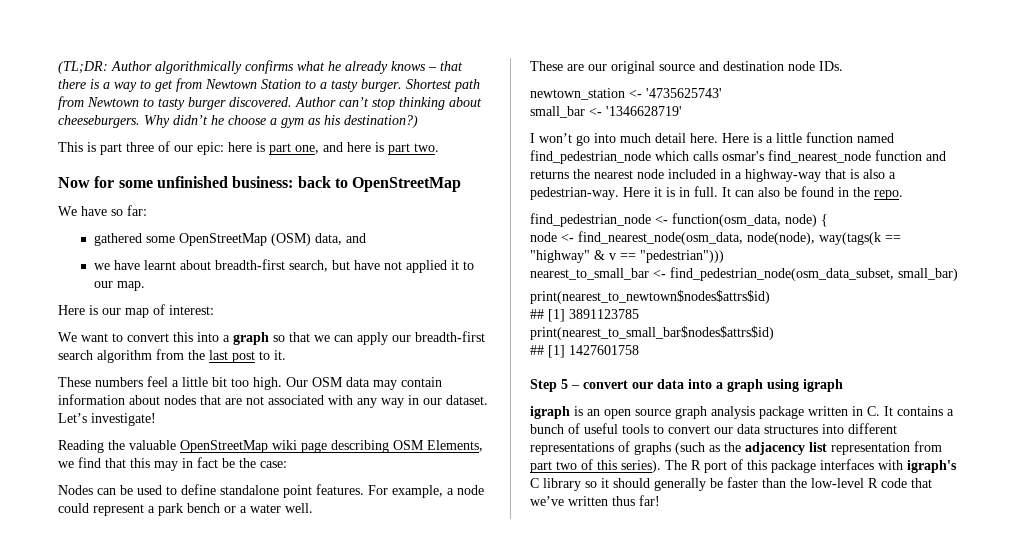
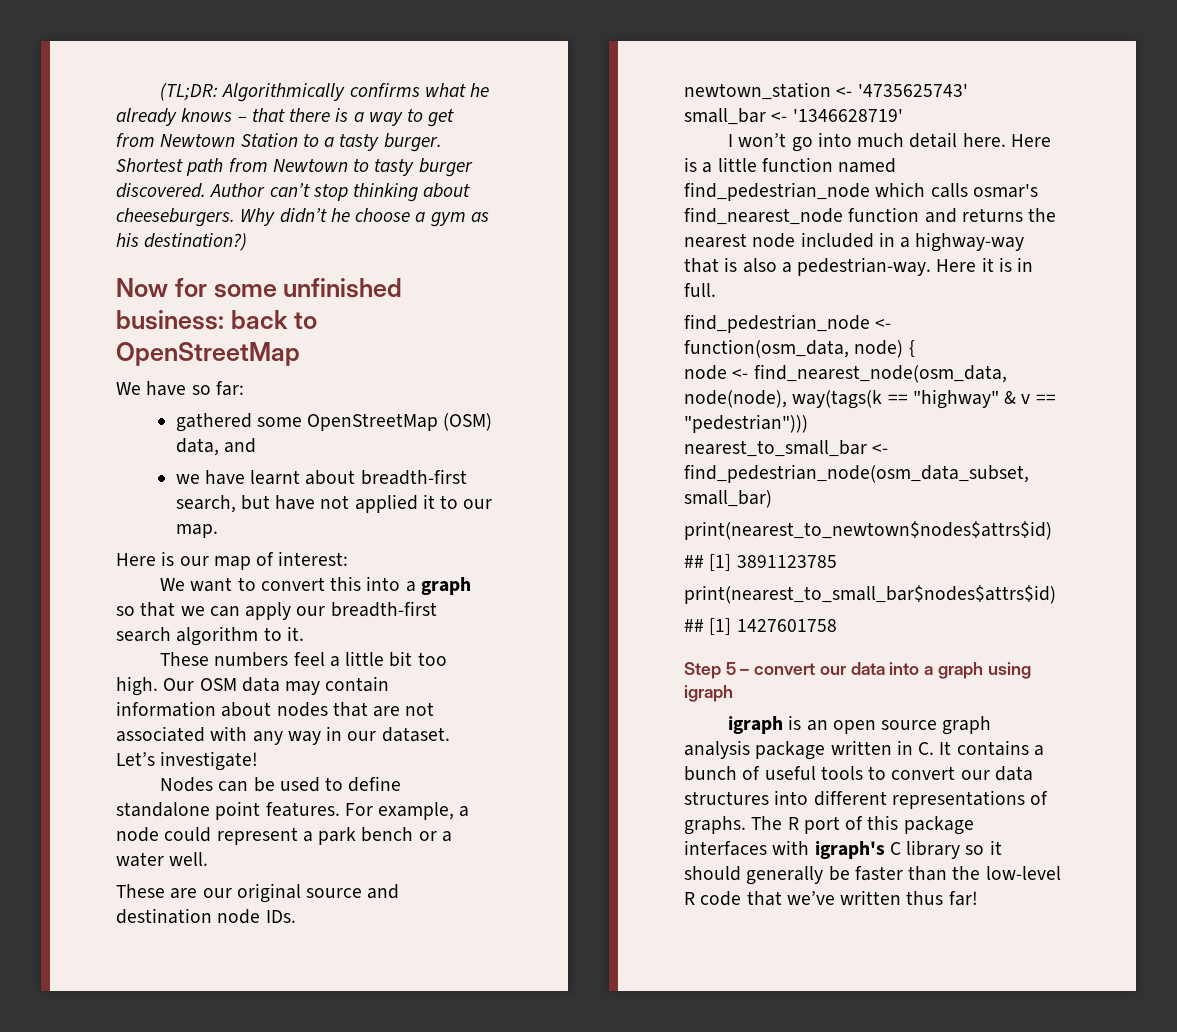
[111,61,242,74] Author algorithmically -> [222,83,346,102] Algorithmically
[58,141,439,155] // This is part three of our epic: here is part one, and here is part two. -> (248, 242) none
[156,349,255,363] from the last post -> (259, 636) none
[58,440,483,453] [58,457,287,471] // Reading the valuable OpenStreetMap wiki page describing OSM Elements, we find that this may in fact be the case: -> (259, 761) none
[722,186,903,200] It can also be found in the repo. -> (716, 290) none
[634,441,942,455] [530,459,661,473] graphs (such as the adjacency list representation from part two of this series). -> [684,816,746,835] graphs.

